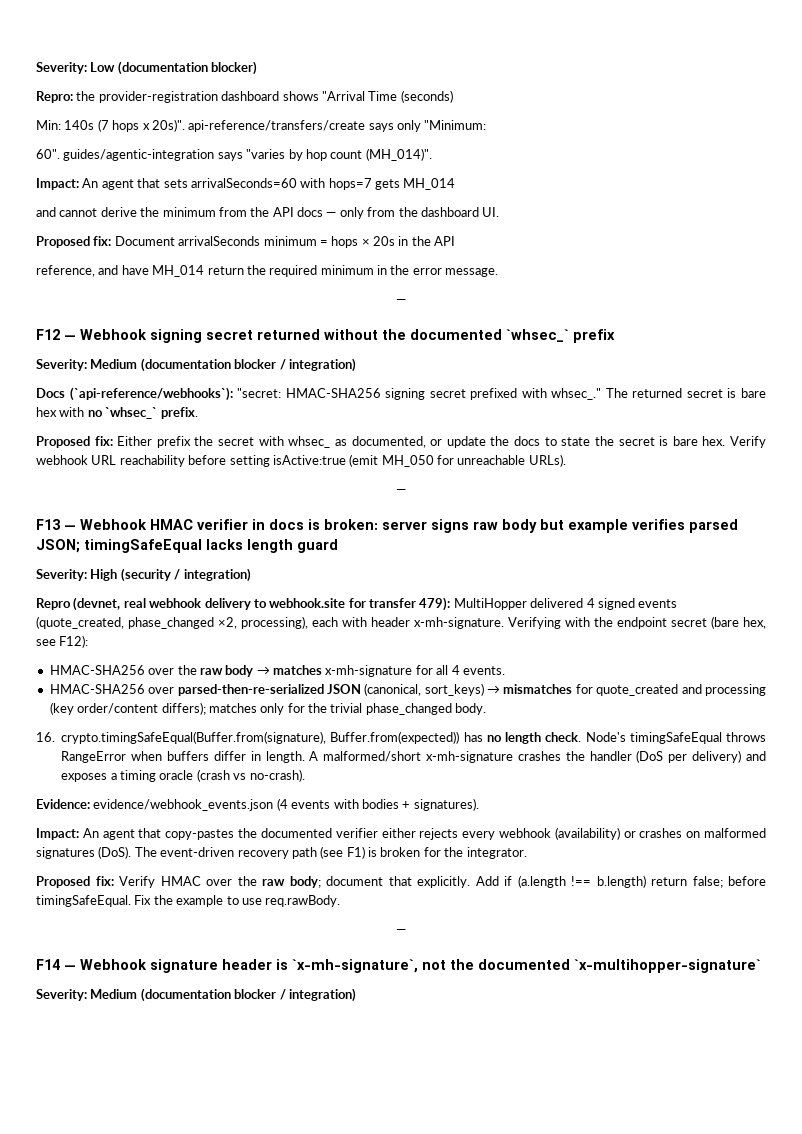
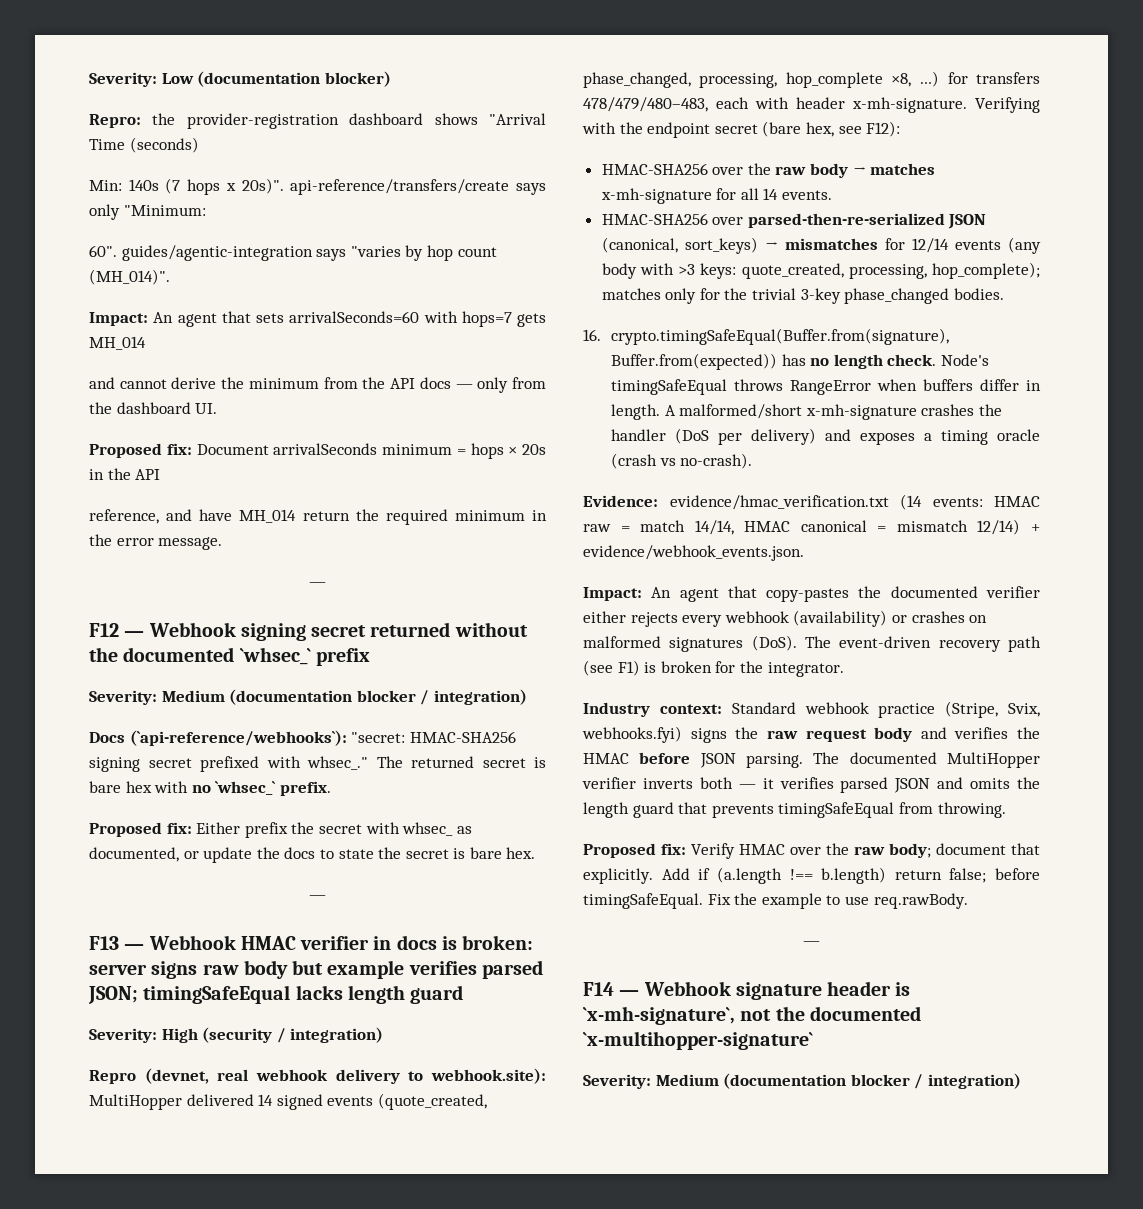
[729,436,766,448] [36,454,566,467] Verify webhook URL reachability before setting isActive:true (emit MH_050 for unreachable URLs). -> (536, 853) none
[269,597,451,611] webhook.site for transfer 479): -> [431,1068,546,1084] webhook.site):
[586,598,595,608] 4 -> [258,1094,274,1106] 14
[128,616,308,629] phase_changed ×2, processing), -> [583,71,1040,88] [583,97,708,112] phase_changed, processing, hop_complete ×8, …) for transfers 478/479/480–483,
[451,665,460,675] 4 -> [763,188,779,200] 14
[596,684,766,696] [49,702,206,715] quote_created and processing (key order/content differs); -> [911,237,1041,254] [601,262,1040,279] 12/14 events (any body with >3 keys: quote_created, processing, hop_complete);
[365,703,487,715] phase_changed body. -> [800,288,1004,304] 3-key phase_changed bodies.
[93,798,479,811] evidence/webhook_events.json (4 events with bodies + signatures). -> [669,494,1040,510] [583,519,1040,535] [583,545,804,561] evidence/hmac_verification.txt (14 events: HMAC raw = match 14/14, HMAC canonical = mismatch 12/14) + evidence/webhook_events.json.
(527, 853) none -> [583,701,1040,718] [582,726,1040,743] [583,752,1040,768] [582,777,1040,793] [583,802,1006,818] // Industry context: Standard webhook practice (Stripe, Svix, webhooks.fyi) signs the raw request body and verifies the HMAC before JSON parsing. The documented MultiHopper verifier inverts both — it verifies parsed JSON and omits the length guard that prevents timingSafeEqual from throwing.

